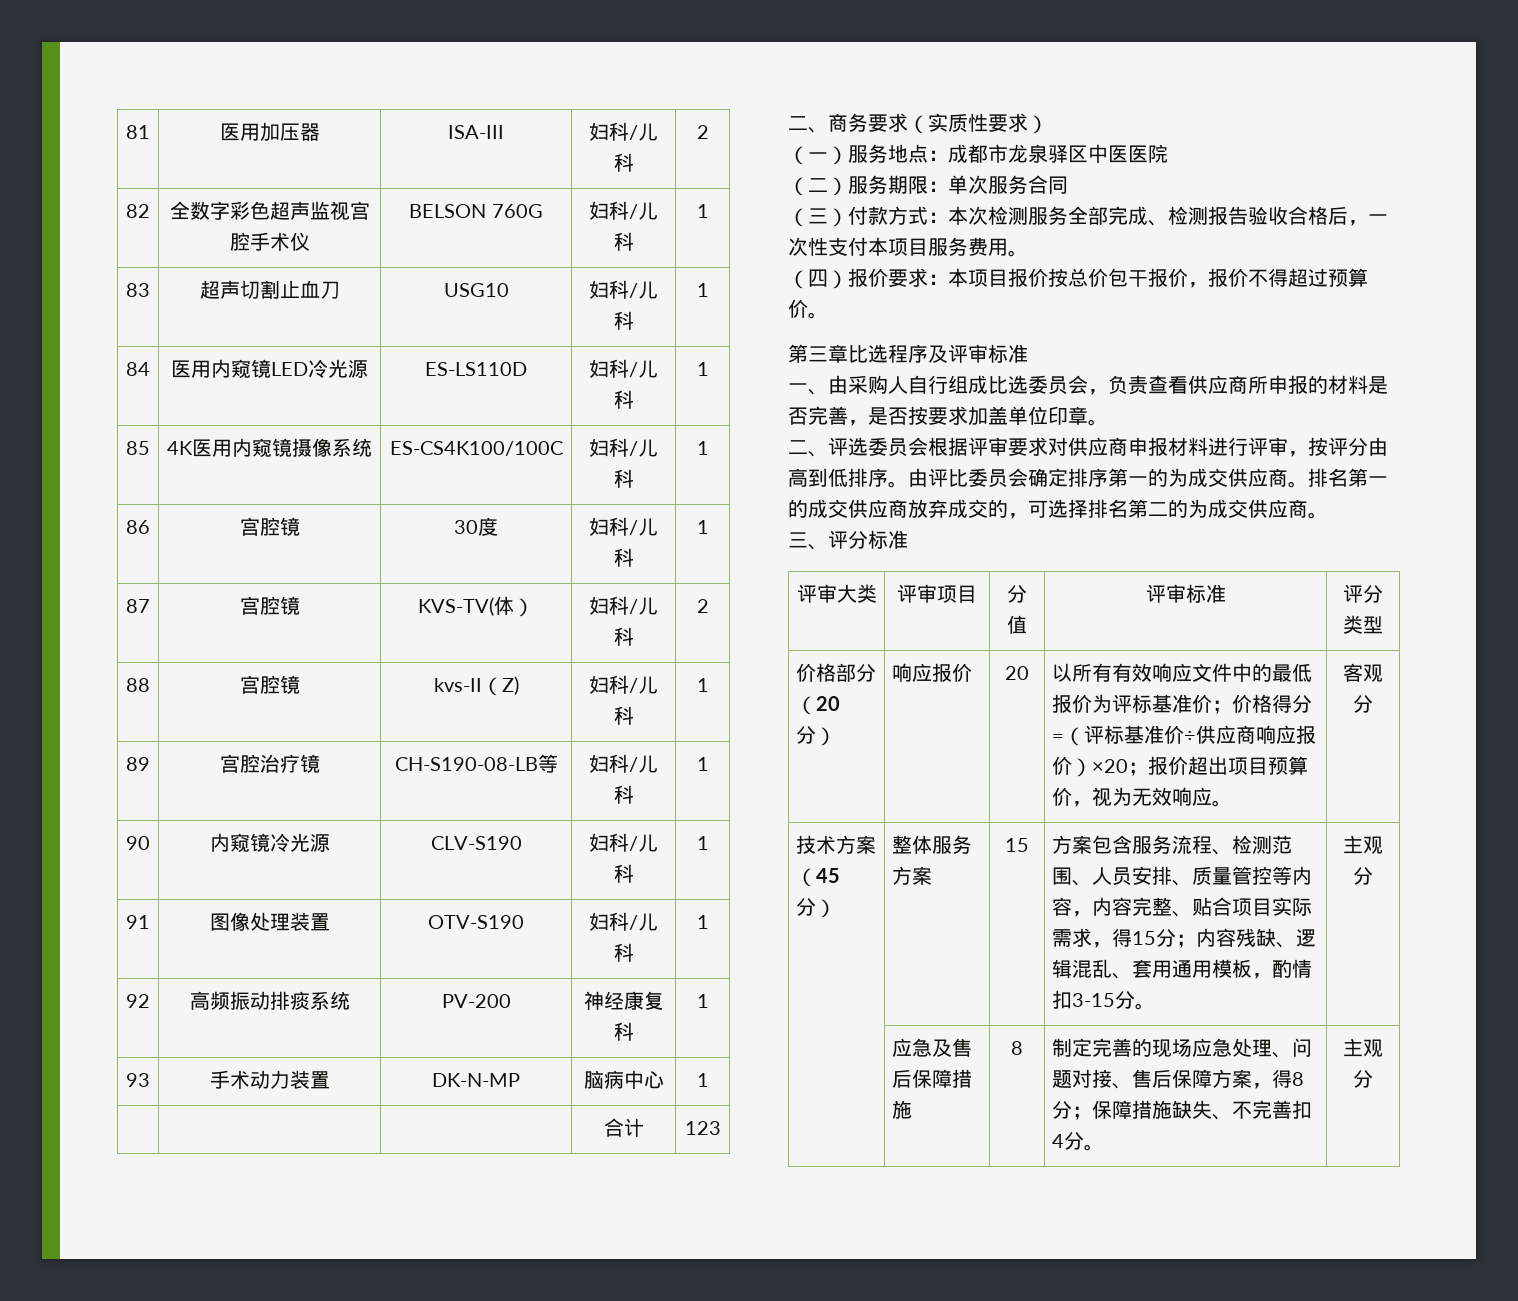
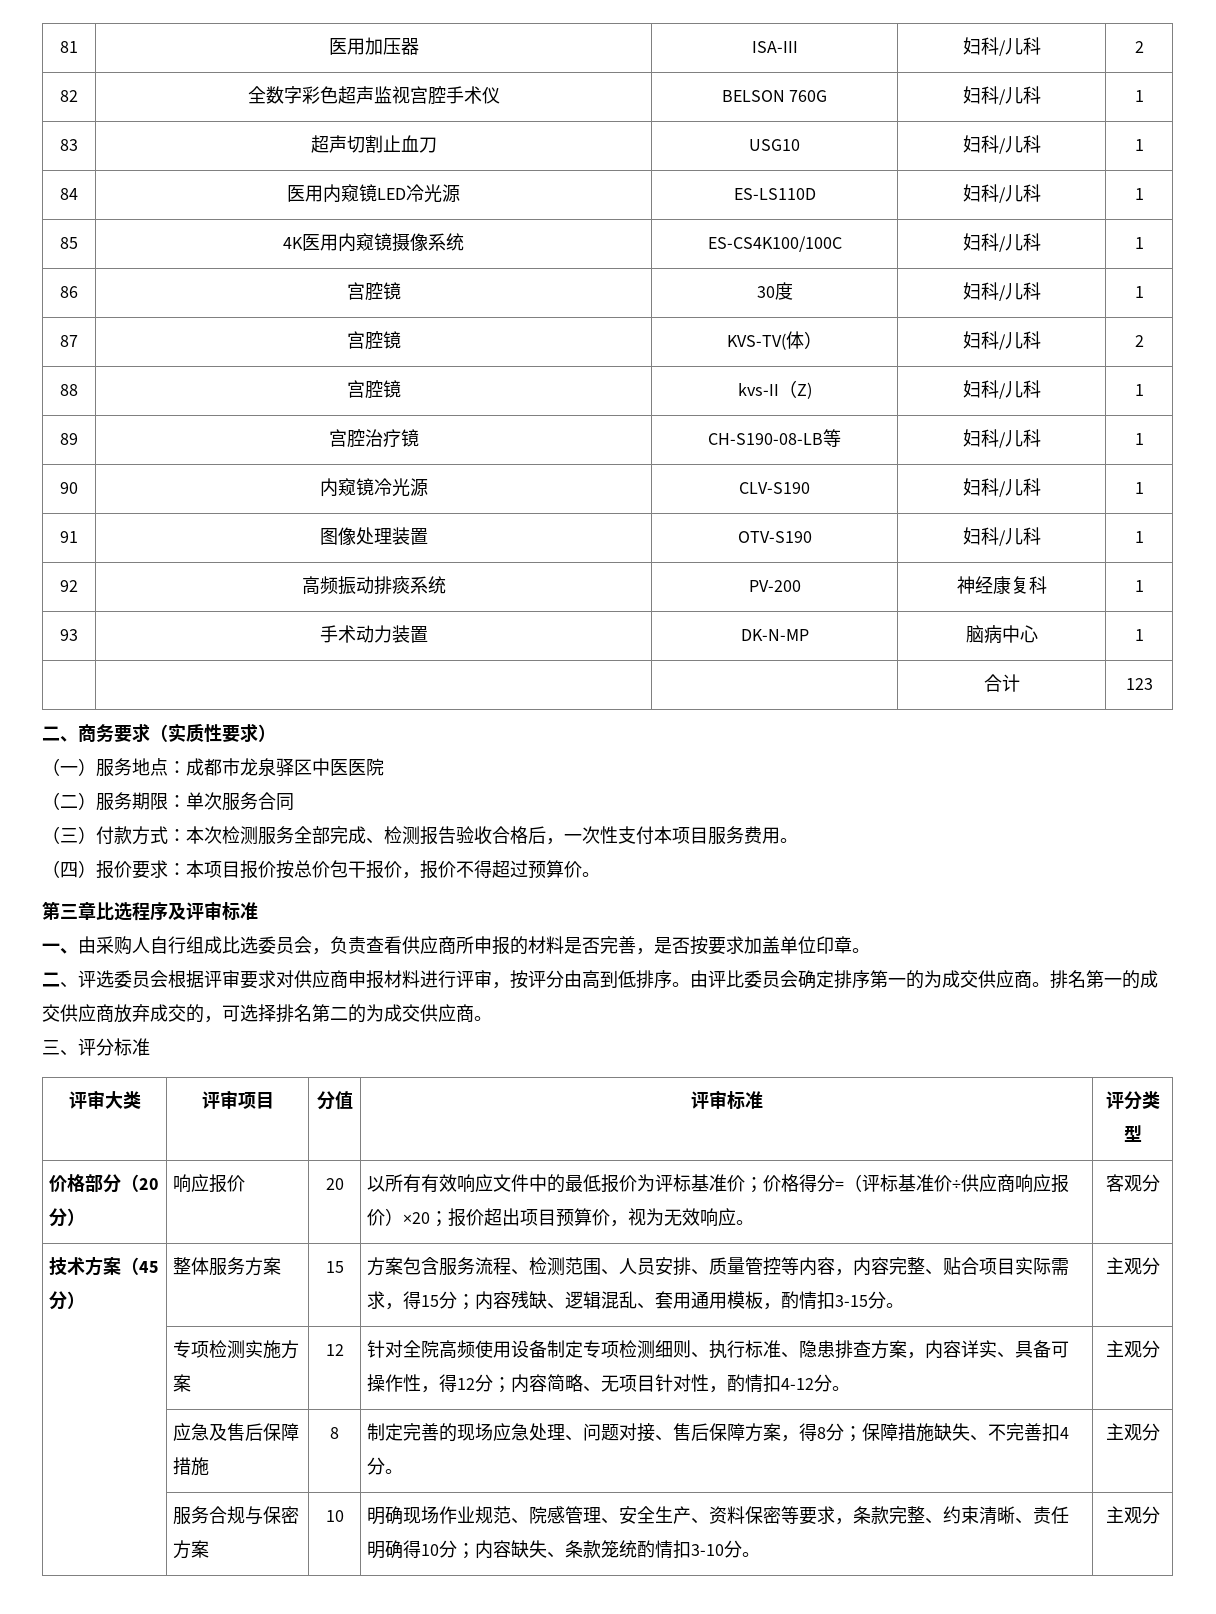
(1373, 875) none -> [173,1340,300,1359] [173,1374,192,1392] [325,1344,344,1356] [367,1340,1070,1359] [367,1374,851,1393] [1105,1340,1160,1358] // | 专项检测实施方案 | 12 | 针对全院高频使用设备制定专项检测细则、执行标准、隐患排查方案，内容详实、具备可操作性，得12分；内容简略、无项目针对性，酌情扣4-12分。 | 主观分
(1373, 1078) none -> [173,1506,300,1525] [173,1540,210,1559] [325,1510,344,1522] [367,1506,1070,1525] [367,1540,761,1559] [1105,1506,1160,1524] // | 服务合规与保密方案 | 10 | 明确现场作业规范、院感管理、安全生产、资料保密等要求，条款完整、约束清晰、责任明确得10分；内容缺失、条款笼统酌情扣3-10分。 | 主观分

